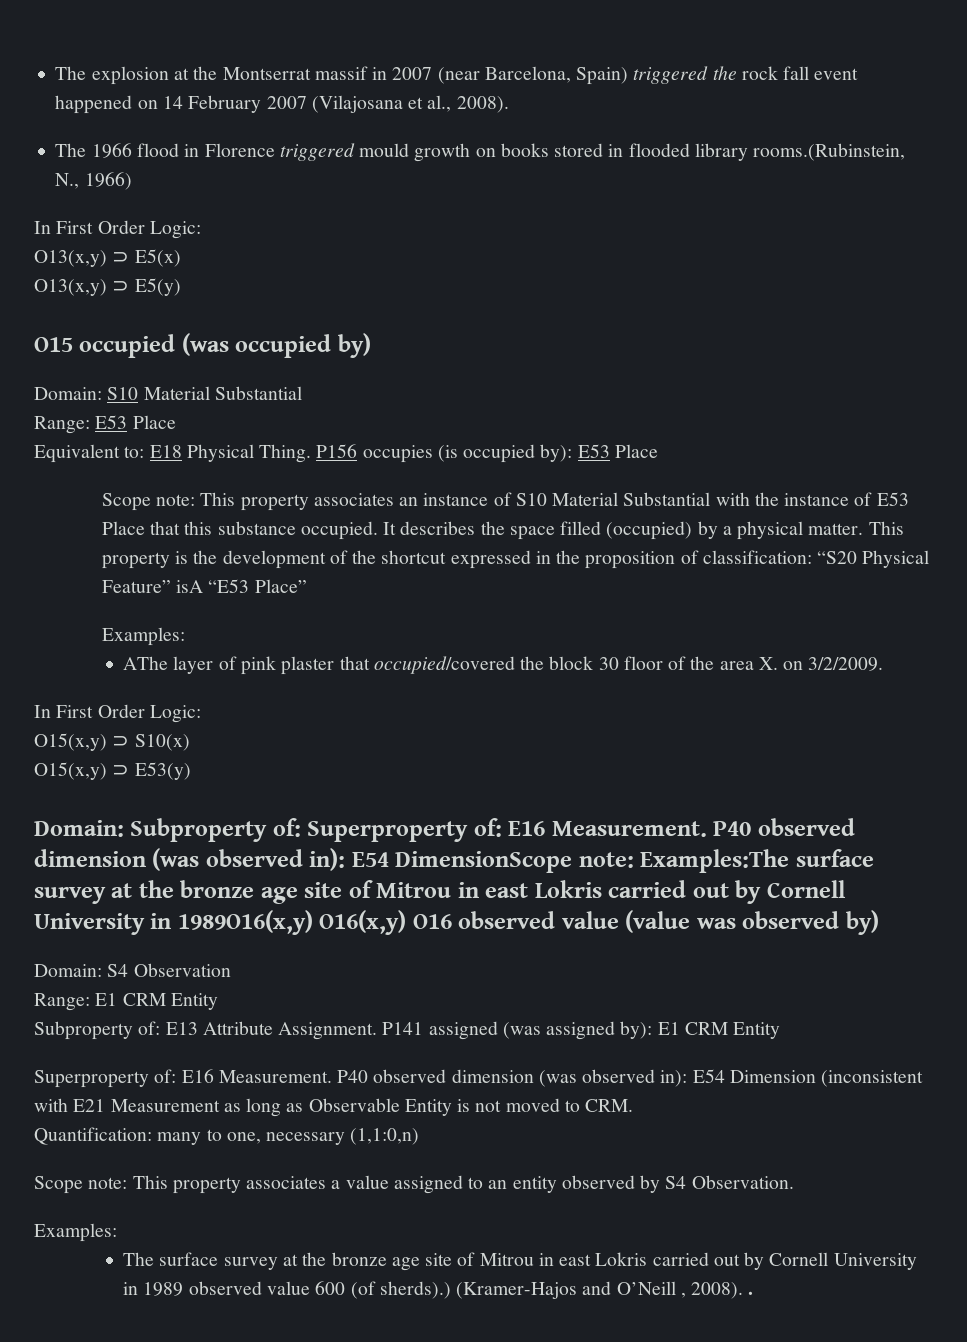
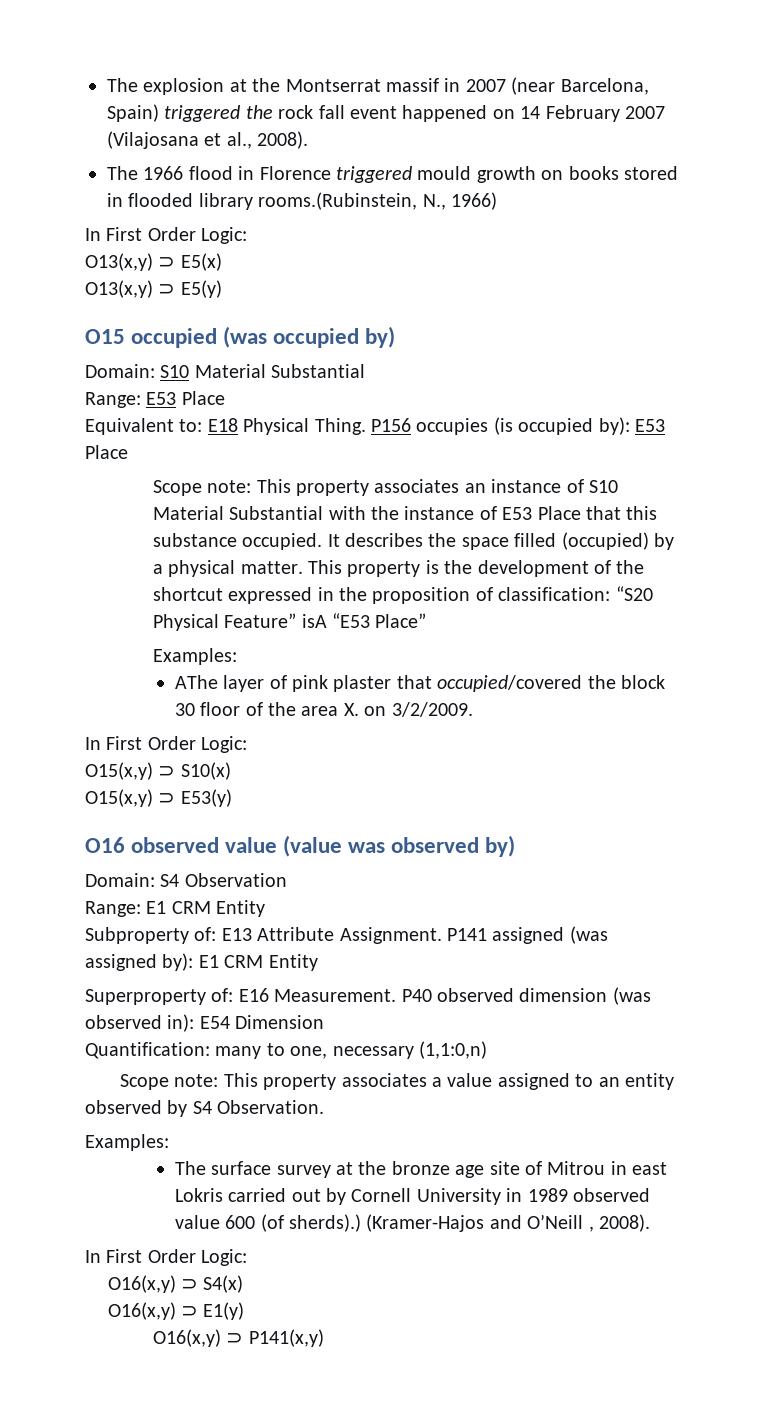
[34,818,855,842] [34,848,874,873] [34,880,846,904] [34,910,407,935] Domain: Subproperty of: Superproperty of: E16 Measurement. P40 observed dimension (was observed in): E54 DimensionScope note: Examples:The surface survey at the bronze age site of Mitrou in east Lokris carried out by Cornell University in 1989O16(x,y) O16(x,y) -> (232, 798) none
[821,1070,924,1087] [34,1098,634,1117] (inconsistent with E21 Measurement as long as Observable Entity is not moved to CRM. -> (325, 1022) none
[748,1291,754,1295] . -> [85,1249,248,1266] [107,1275,244,1293] [107,1302,245,1320] [152,1329,324,1347] // In First Order Logic: // O16(x,y) ⊃ S4(x) // O16(x,y) ⊃ E1(y) // O16(x,y) ⊃ P141(x,y)

